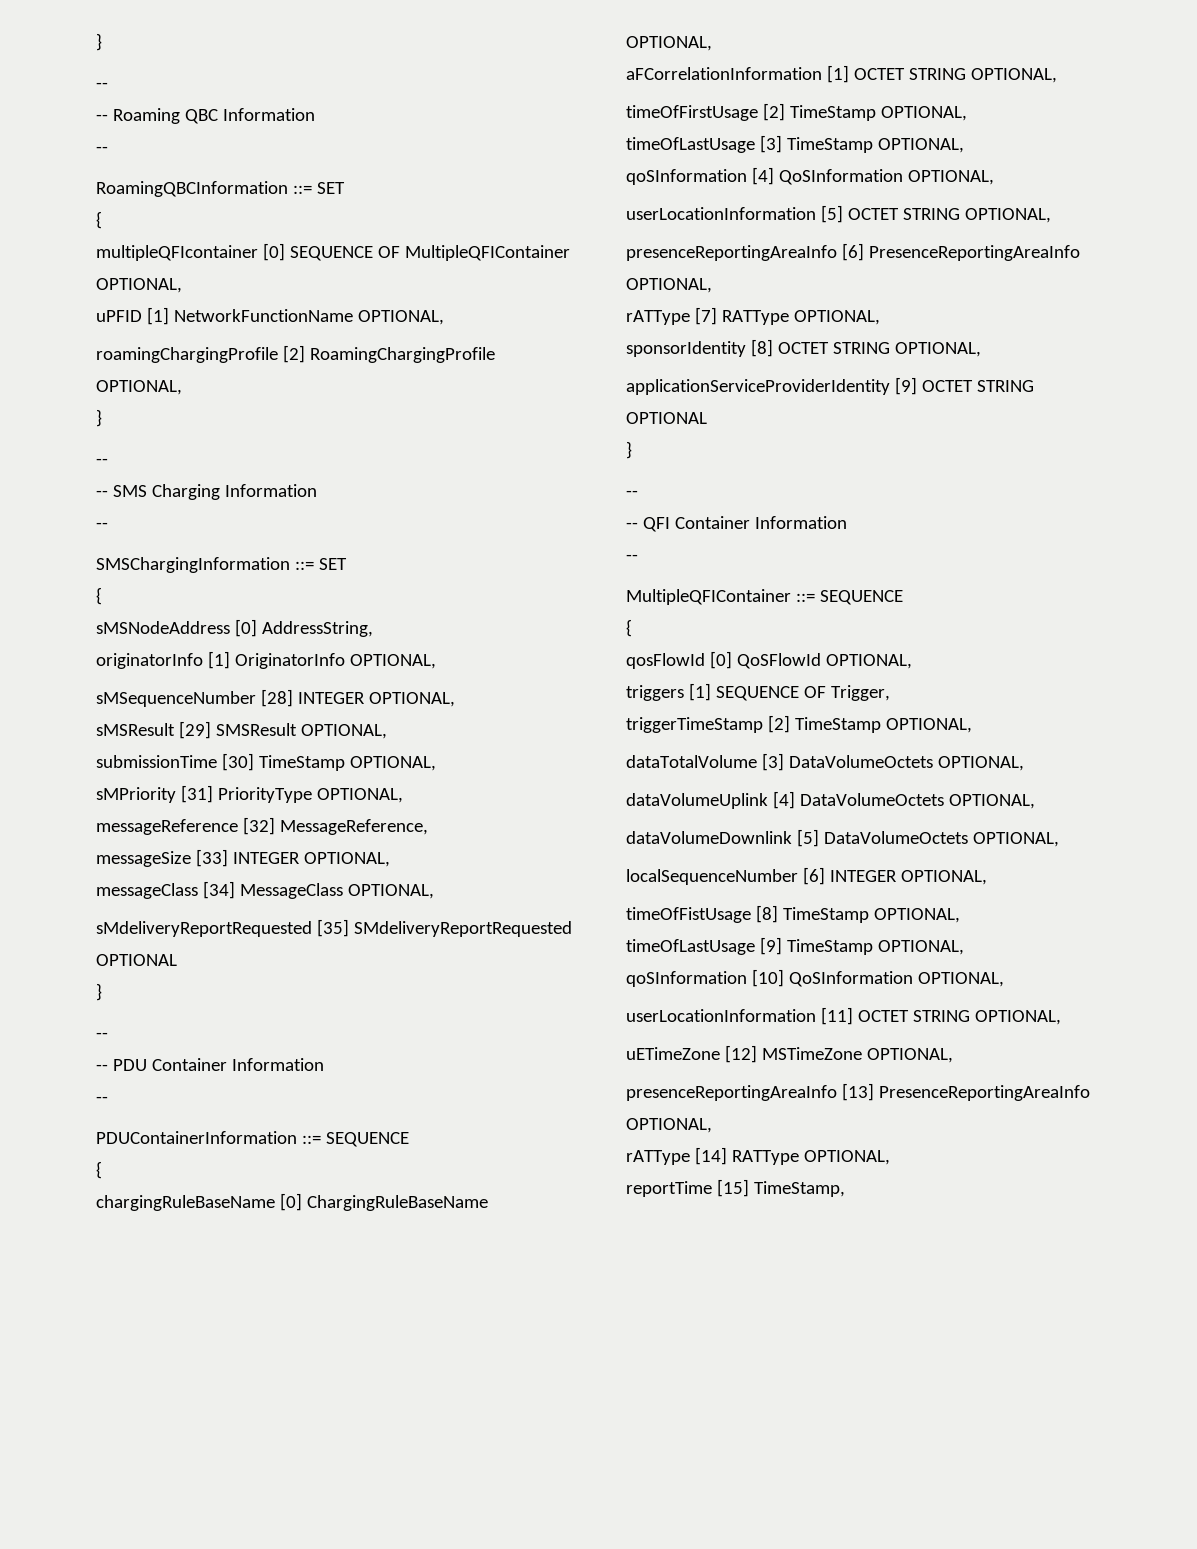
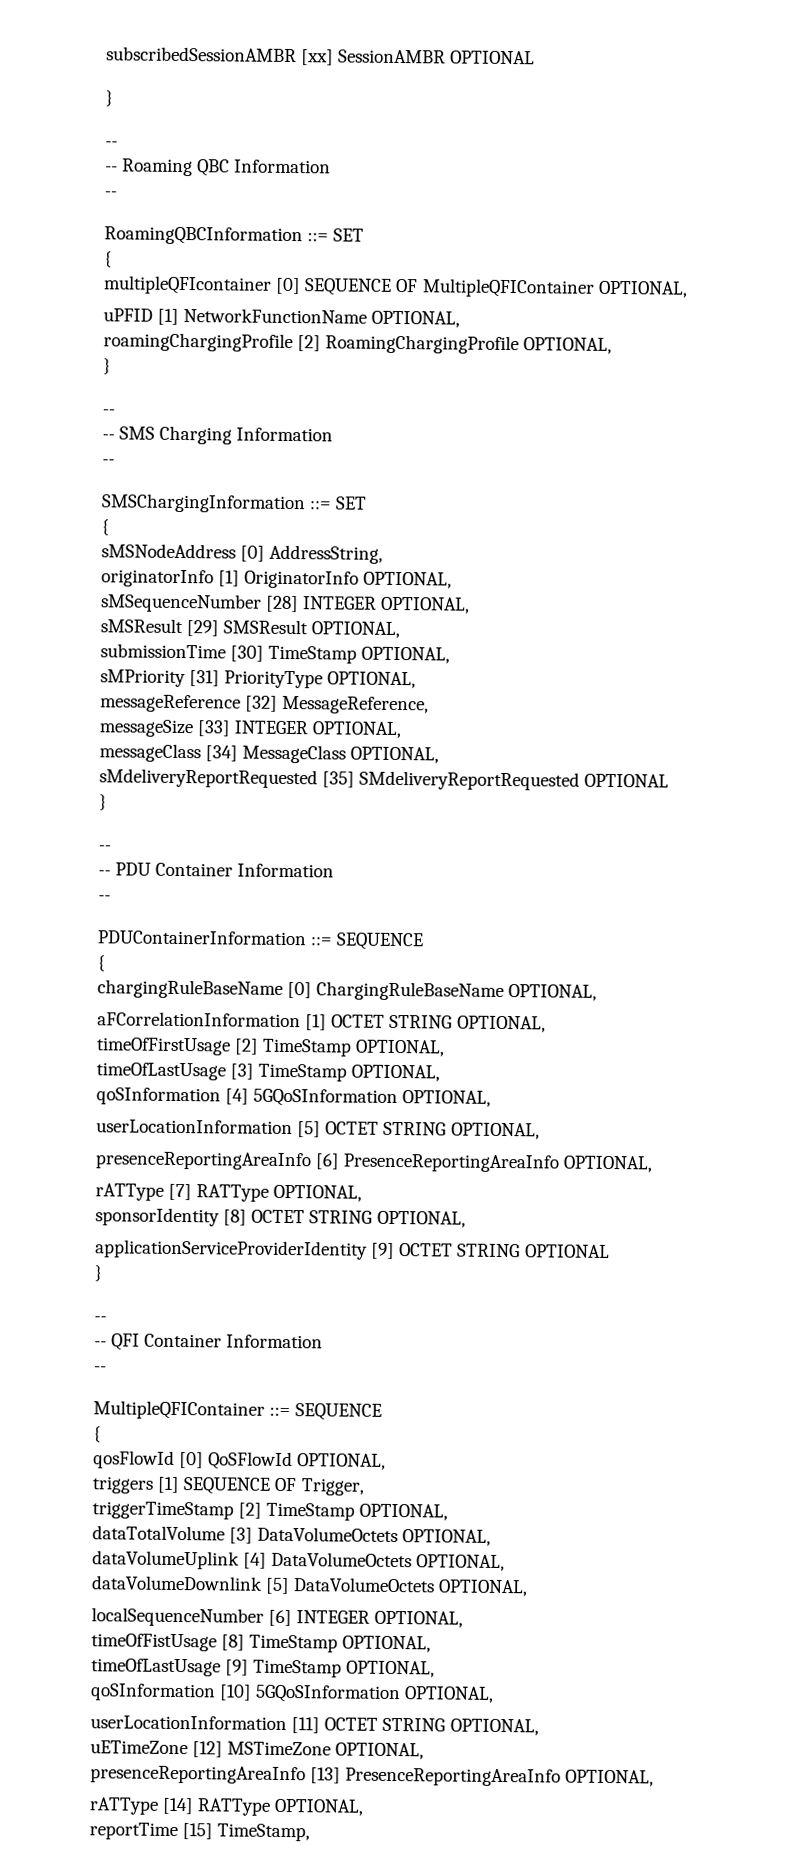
(96, 42) none -> [106,46,536,66] subscribedSessionAMBR [xx] SessionAMBR OPTIONAL //
[778,169,903,185] QoSInformation -> [253,1088,399,1108] 5GQoSInformation
[788,971,913,987] QoSInformation -> [255,1684,402,1704] 5GQoSInformation

